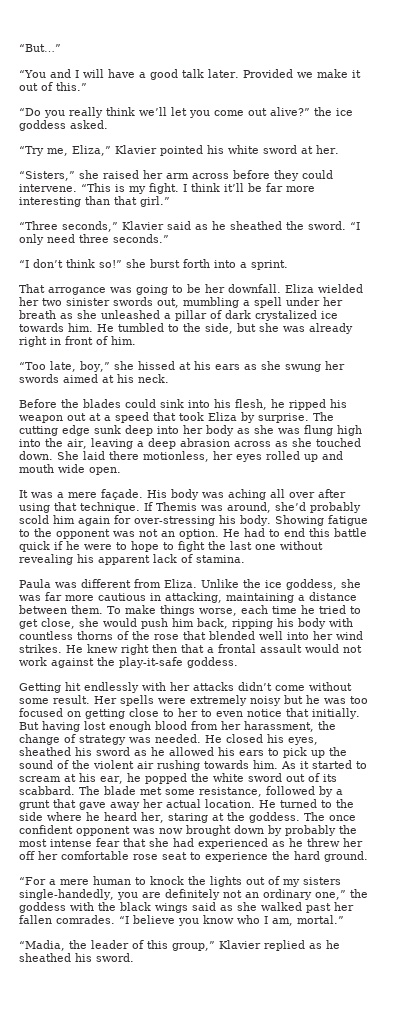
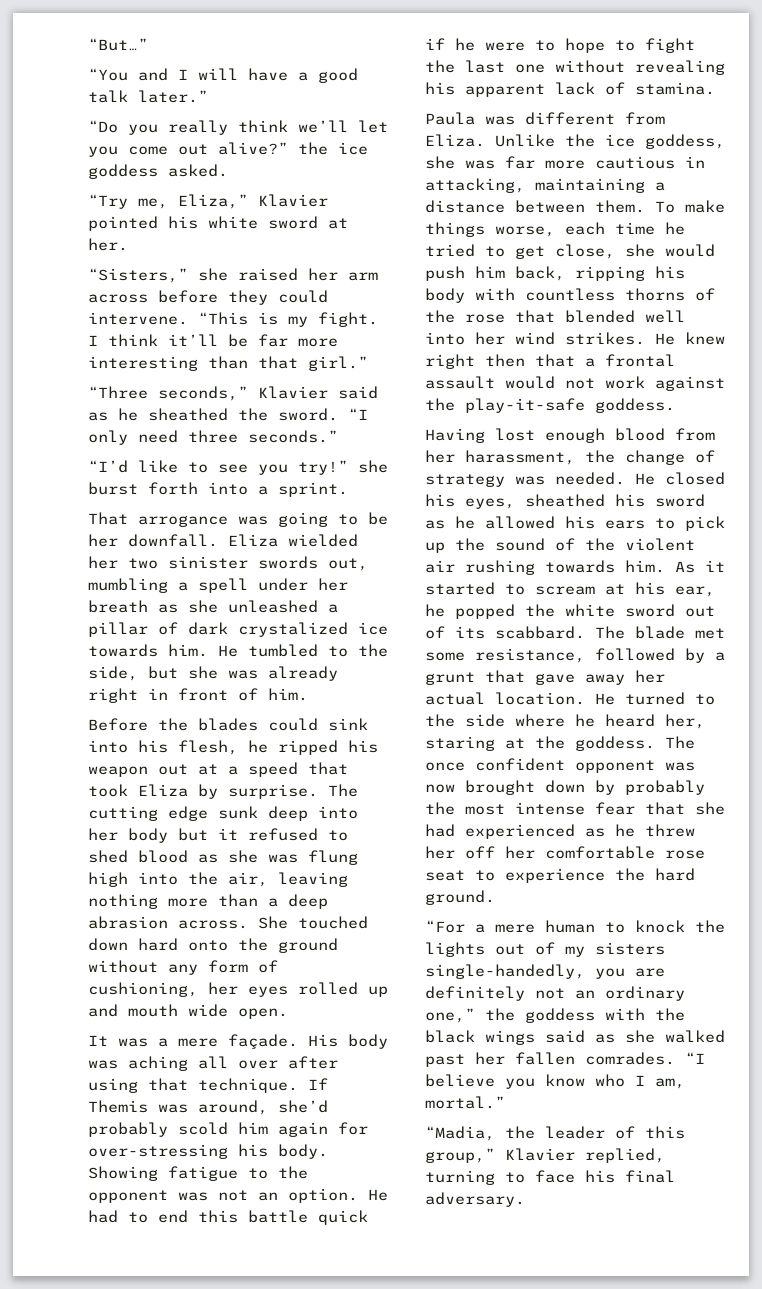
[208,69,361,78] [19,82,87,91] later. Provided we make it out of this.” -> [138,90,208,103] later.”
[19,259,122,268] “I don’t think so!” -> [88,460,348,475] “I’d like to see you try!”
[19,361,345,372] [19,374,169,383] // “Too late, boy,” she hissed at his ears as she swung her swords aimed at his neck. -> (308, 694) none
(234, 430) none -> [178,828,348,841] [88,850,188,863] but it refused to shed blood
[136,438,361,449] [19,451,209,462] a deep abrasion across as she touched down. She laid there motionless, -> [88,894,328,909] [88,916,368,929] [88,938,338,953] [88,960,278,975] [88,982,198,997] nothing more than a deep abrasion across. She touched down hard onto the ground without any form of cushioning,
[19,682,352,693] [19,695,368,706] [19,708,360,719] [19,721,80,732] Getting hit endlessly with her attacks didn’t come without some result. Her spells were extremely noisy but he was too focused on getting close to her to even notice that initially. But having -> [425,428,485,443] Having
[264,940,340,951] [19,953,134,962] replied as he sheathed his sword. -> [585,1148,665,1163] [425,1170,675,1185] [425,1192,525,1207] replied, turning to face his final adversary.

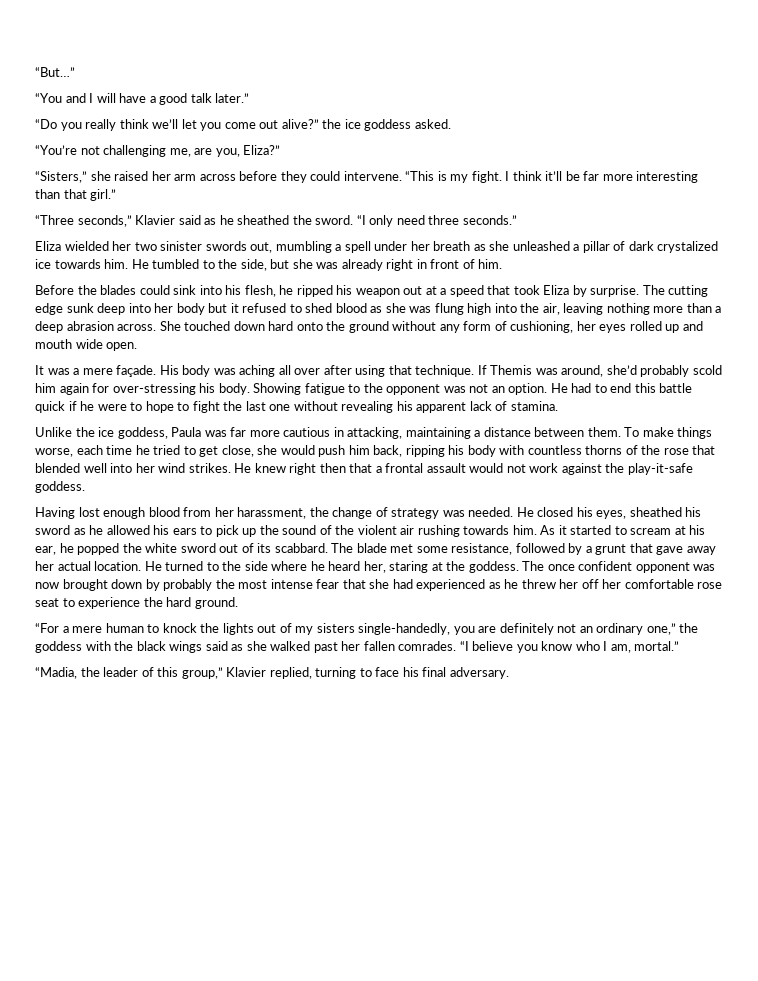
[88,194,328,209] [88,216,348,231] [88,238,128,251] “Try me, Eliza,” Klavier pointed his white sword at her. -> [35,145,281,157] “You’re not challenging me, are you, Eliza?”
[88,460,388,475] [88,482,348,497] [88,512,388,527] [88,534,218,547] “I’d like to see you try!” she burst forth into a sprint. // That arrogance was going to be her downfall. -> (517, 220) none
[425,112,665,125] [425,134,485,147] Paula was different from Eliza. -> (558, 406) none
[425,156,455,169] she -> [171,427,202,437] Paula

